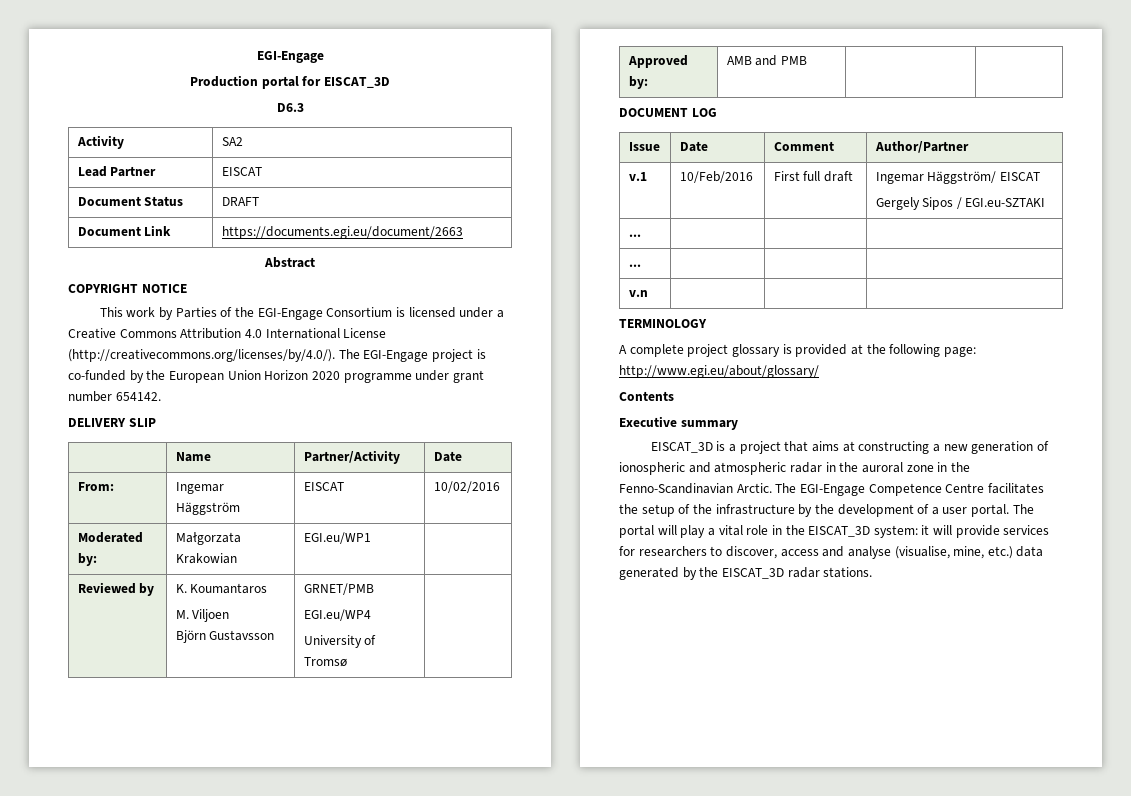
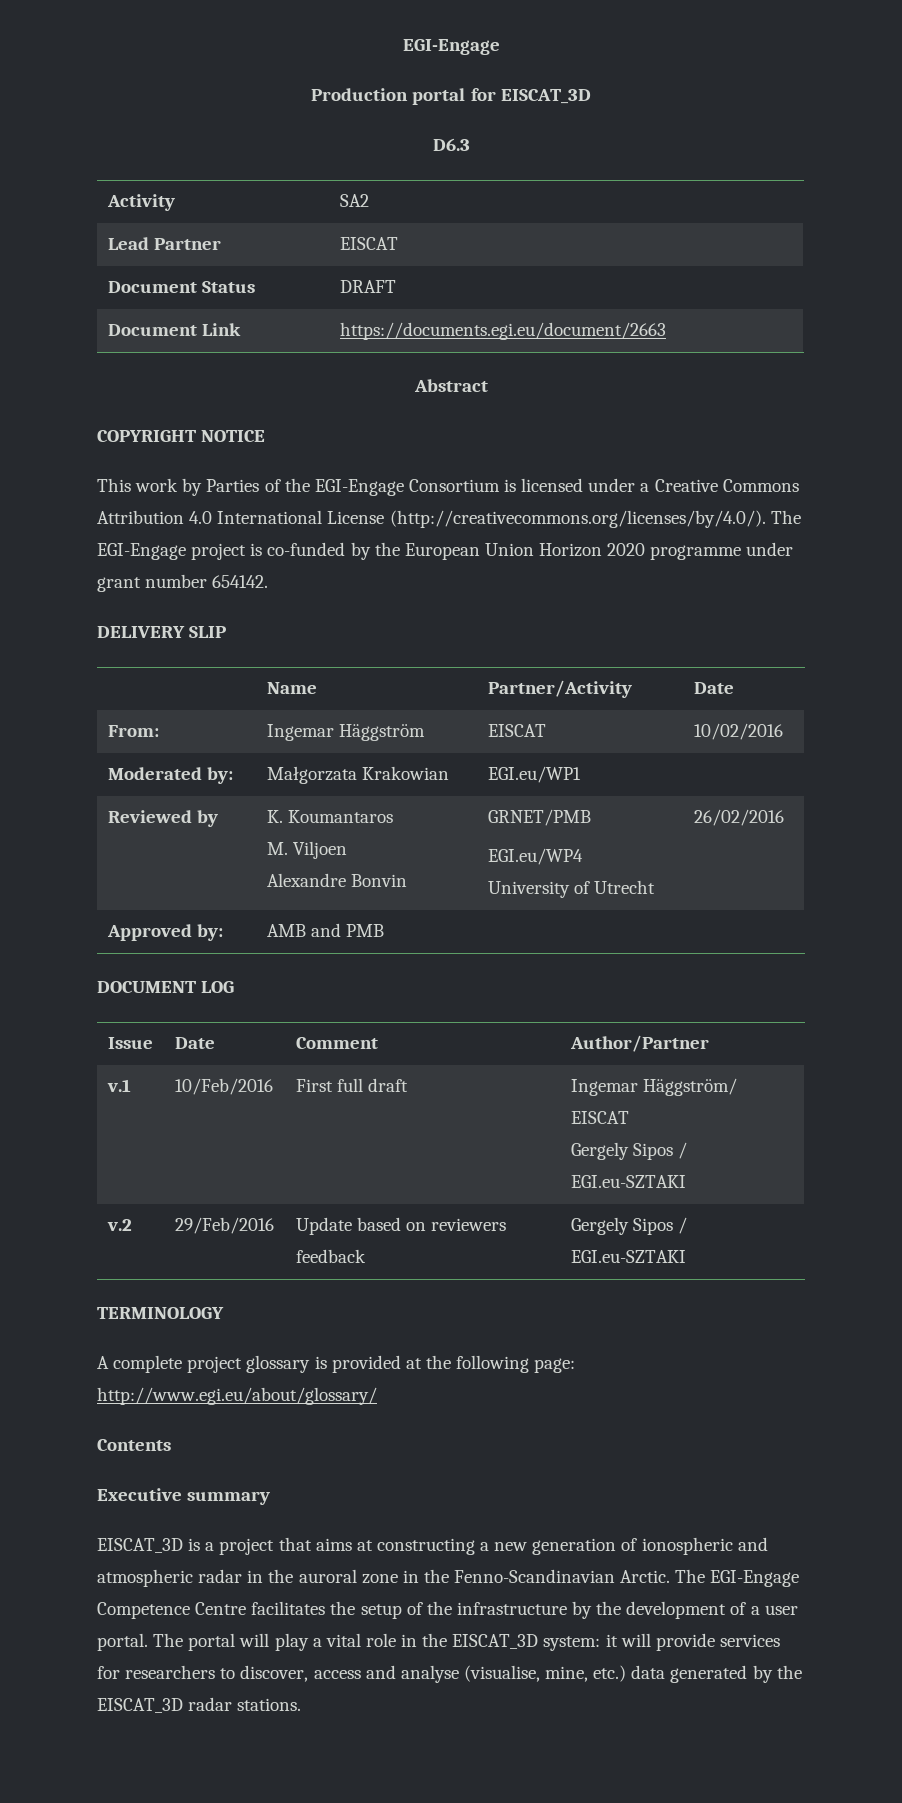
[175,630,275,643] Björn Gustavsson -> [266,873,407,887] Alexandre Bonvin
[303,657,347,667] Tromsø | -> [593,880,655,894] [693,809,784,826] Utrecht | 26/02/2016
[628,234,641,237] [628,264,641,267] [628,290,648,297] ... | | | // ... | | | // v.n | | | -> [106,1219,132,1231] [174,1217,274,1234] [295,1217,507,1235] [295,1249,366,1263] [570,1217,687,1235] [570,1250,686,1263] v.2 | 29/Feb/2016 | Update based on reviewers feedback | Gergely Sipos / EGI.eu-SZTAKI

